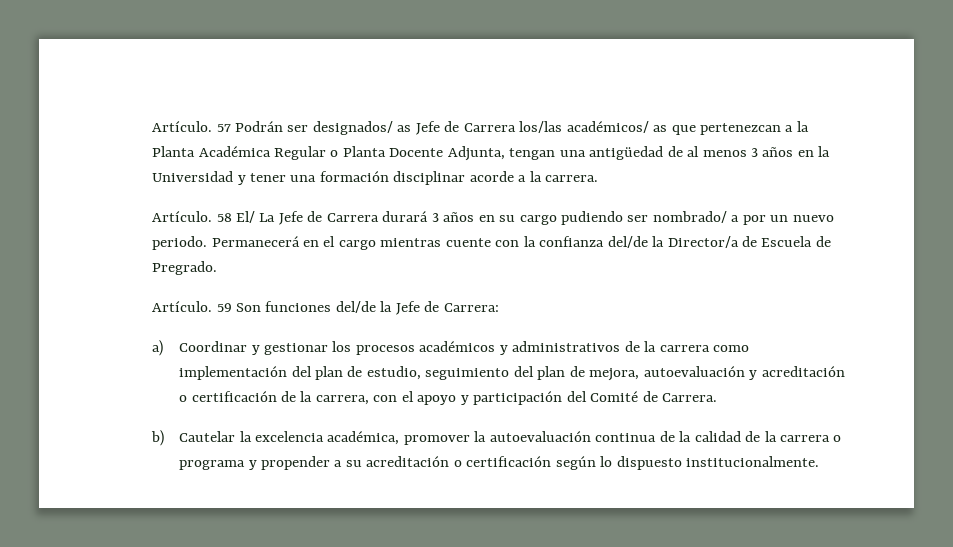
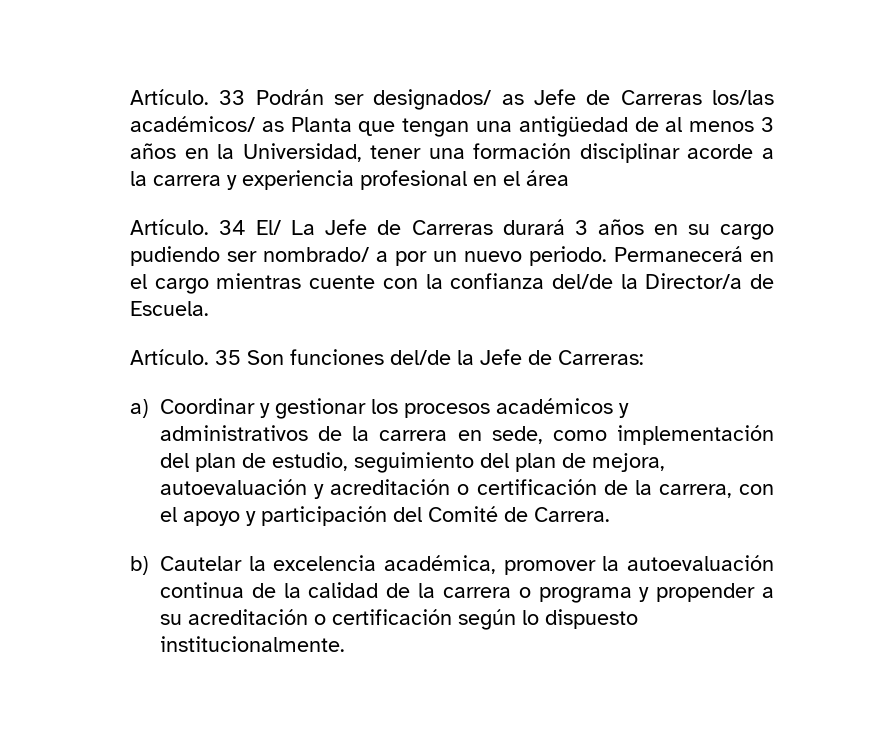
[152,121,231,132] Artículo. 57 -> [130,89,246,105] Artículo. 33
[463,123,516,132] Carrera -> [620,90,702,105] Carreras
[671,121,809,135] [152,146,505,161] que pertenezcan a la Planta Académica Regular o Planta Docente Adjunta, -> [290,117,396,136] Planta que
[152,171,246,185] Universidad y -> [242,143,362,162] Universidad,
[545,175,599,182] [152,211,232,222] carrera. // Artículo. 58 -> [153,170,570,190] [130,219,247,235] carrera y experiencia profesional en el área // Artículo. 34
[326,213,379,222] Carrera -> [411,220,493,235] Carreras
[761,236,831,247] [152,261,218,275] [152,301,232,312] Escuela de Pregrado. // Artículo. 59 -> [130,301,210,316] [130,349,242,365] Escuela. // Artículo. 35
[443,303,499,312] Carrera: -> [558,350,645,365] Carreras:
(710, 348) none -> [457,426,543,444] en sede,

